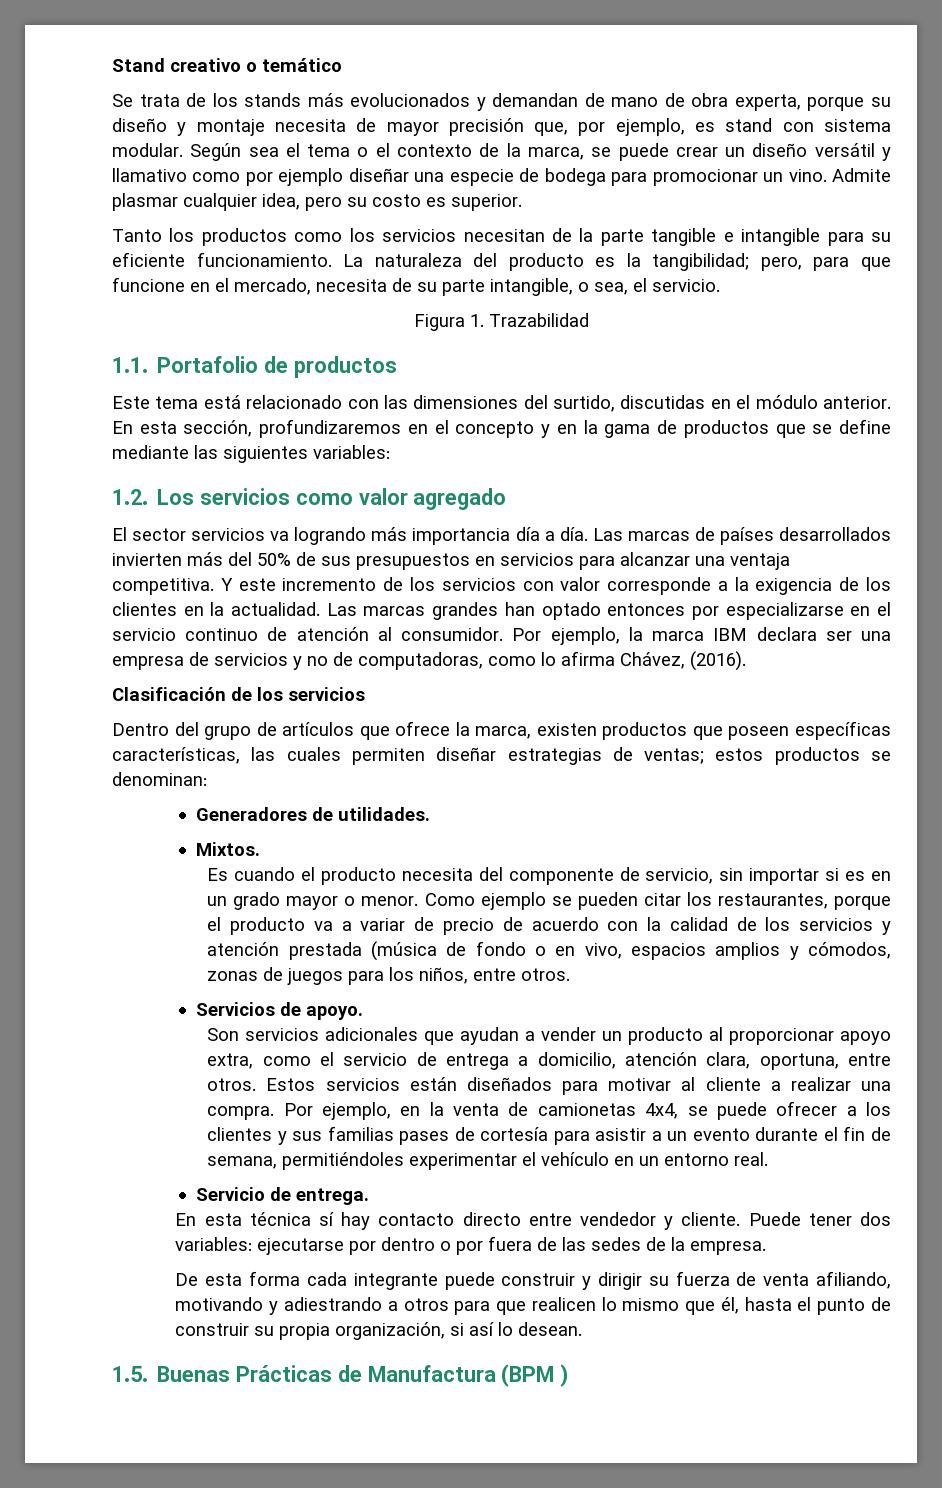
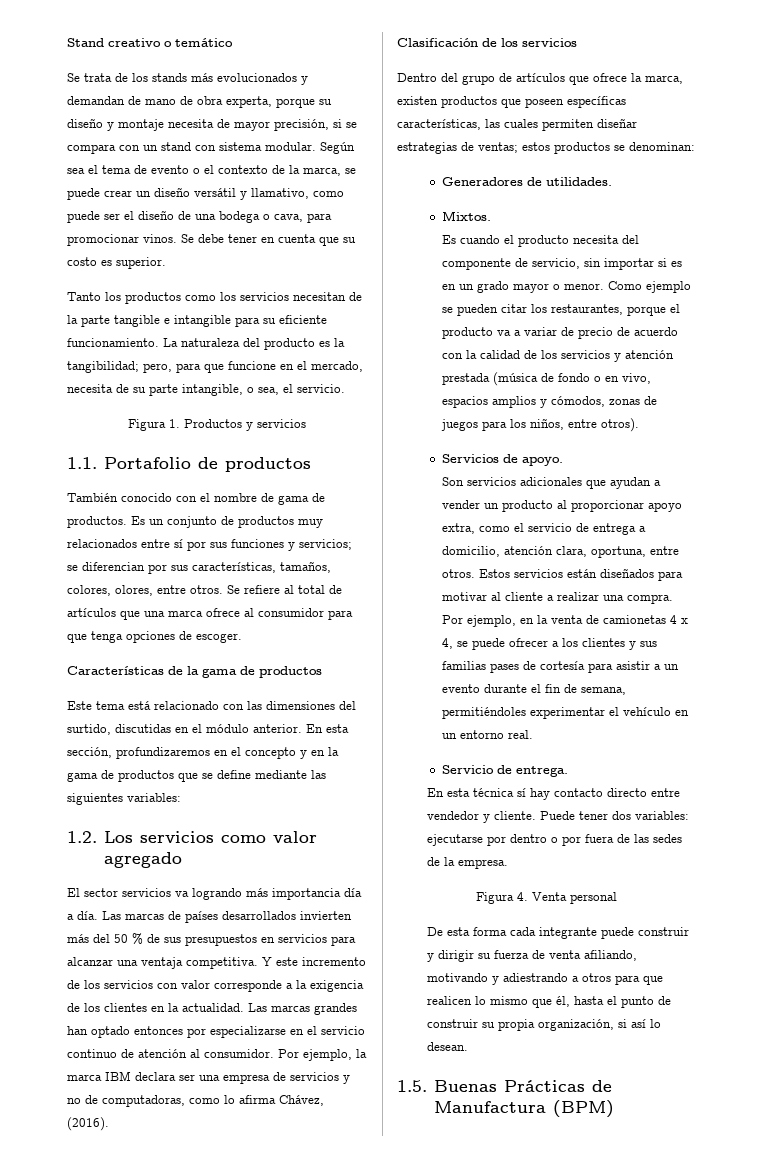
[448,118,716,136] precisión que, por ejemplo, es -> [274,119,357,131] [67,144,158,154] precisión, si se compara con un
(351, 150) none -> [134,165,189,174] de evento
[112,168,891,186] [112,193,342,211] llamativo como por ejemplo diseñar una especie de bodega para promocionar un vino. Admite plasmar cualquier idea, pero -> [251,188,344,199] [67,210,332,223] [67,234,339,246] llamativo, como puede ser el diseño de una bodega o cava, para promocionar vinos. Se debe tener en cuenta que
[489,313,589,327] Trazabilidad -> [183,419,306,431] Productos y servicios
(397, 367) none -> [67,493,325,505] [67,516,323,528] [67,539,352,551] [67,561,331,574] [67,585,342,596] [67,608,353,620] [67,631,242,643] [67,666,322,678] // También conocido con el nombre de gama de productos. Es un conjunto de productos muy relacionados entre sí por sus funciones y servicios; se diferencian por sus características, tamaños, colores, olores, entre otros. Se refiere al total de artículos que una marca ofrece al consumidor para que tenga opciones de escoger. // Características de la gama de productos
[257,553,291,566] 50% -> [114,933,143,945] 50 %
[521,968,571,981] otros. -> [601,418,640,432] otros).
[645,1103,679,1119] 4x4, -> [670,615,689,624] [442,638,454,649] 4 x 4,
(767, 1248) none -> [476,892,617,904] // Figura 4. Venta personal
[501,1364,569,1387] (BPM ) -> [552,1100,614,1118] (BPM)

